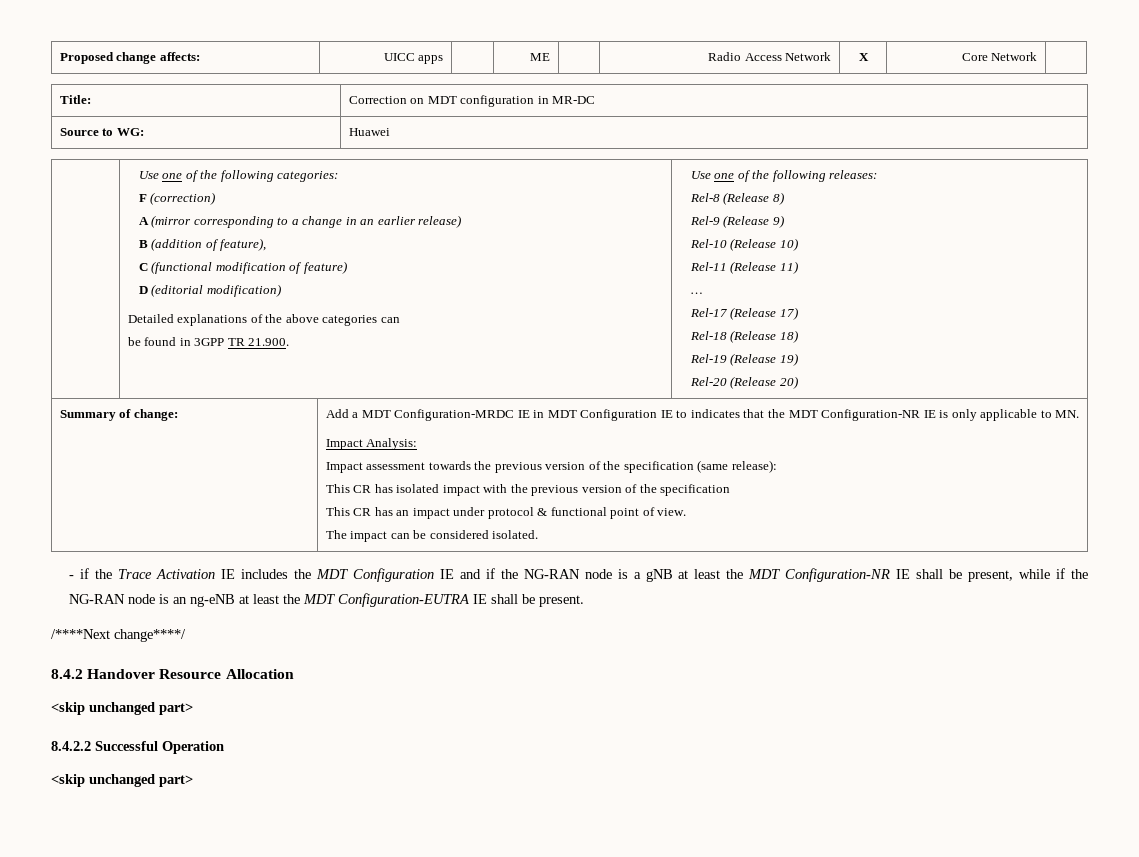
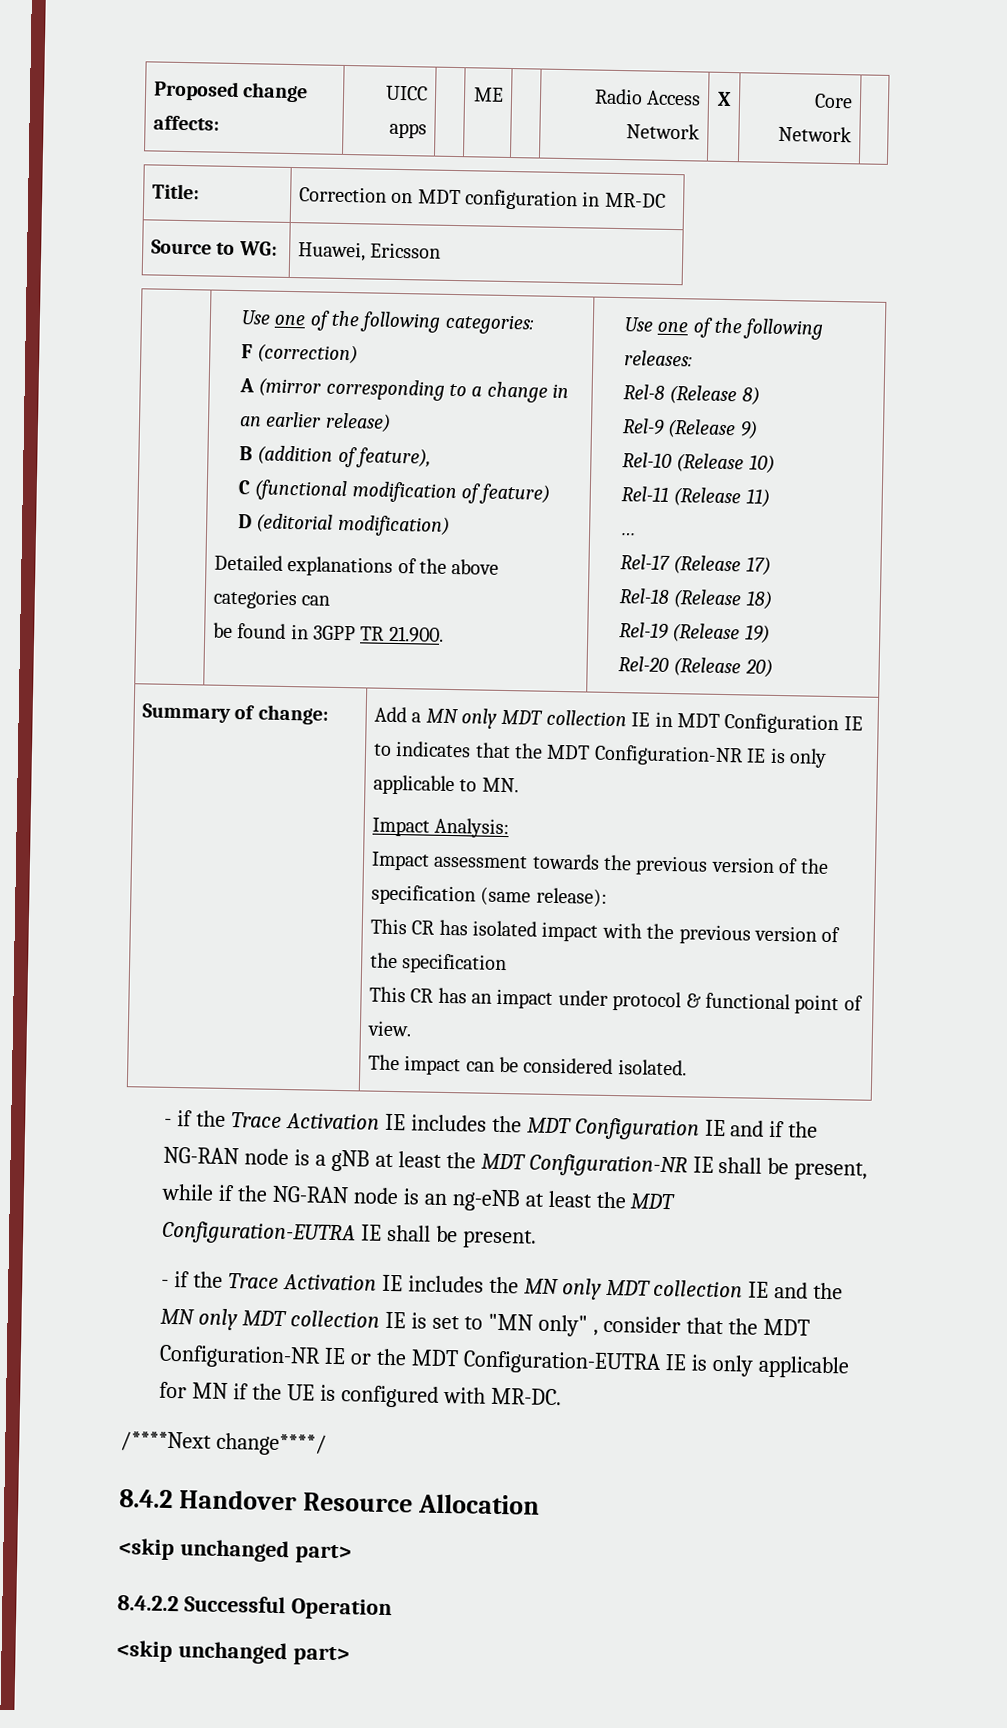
[348,128,390,136] Huawei -> [297,241,442,262] Huawei, Ericsson
[361,409,515,421] MDT Configuration-MRDC -> [425,708,627,729] MN only MDT collection
(585, 601) none -> [161,1271,844,1300] [160,1308,811,1337] [159,1344,850,1379] [159,1381,562,1408] // - if the Trace Activation IE includes the MN only MDT collection IE and the MN only MDT collection IE is set to "MN only" , consider that the MDT Configuration-NR IE or the MDT Configuration-EUTRA IE is only applicable for MN if the UE is configured with MR-DC.

